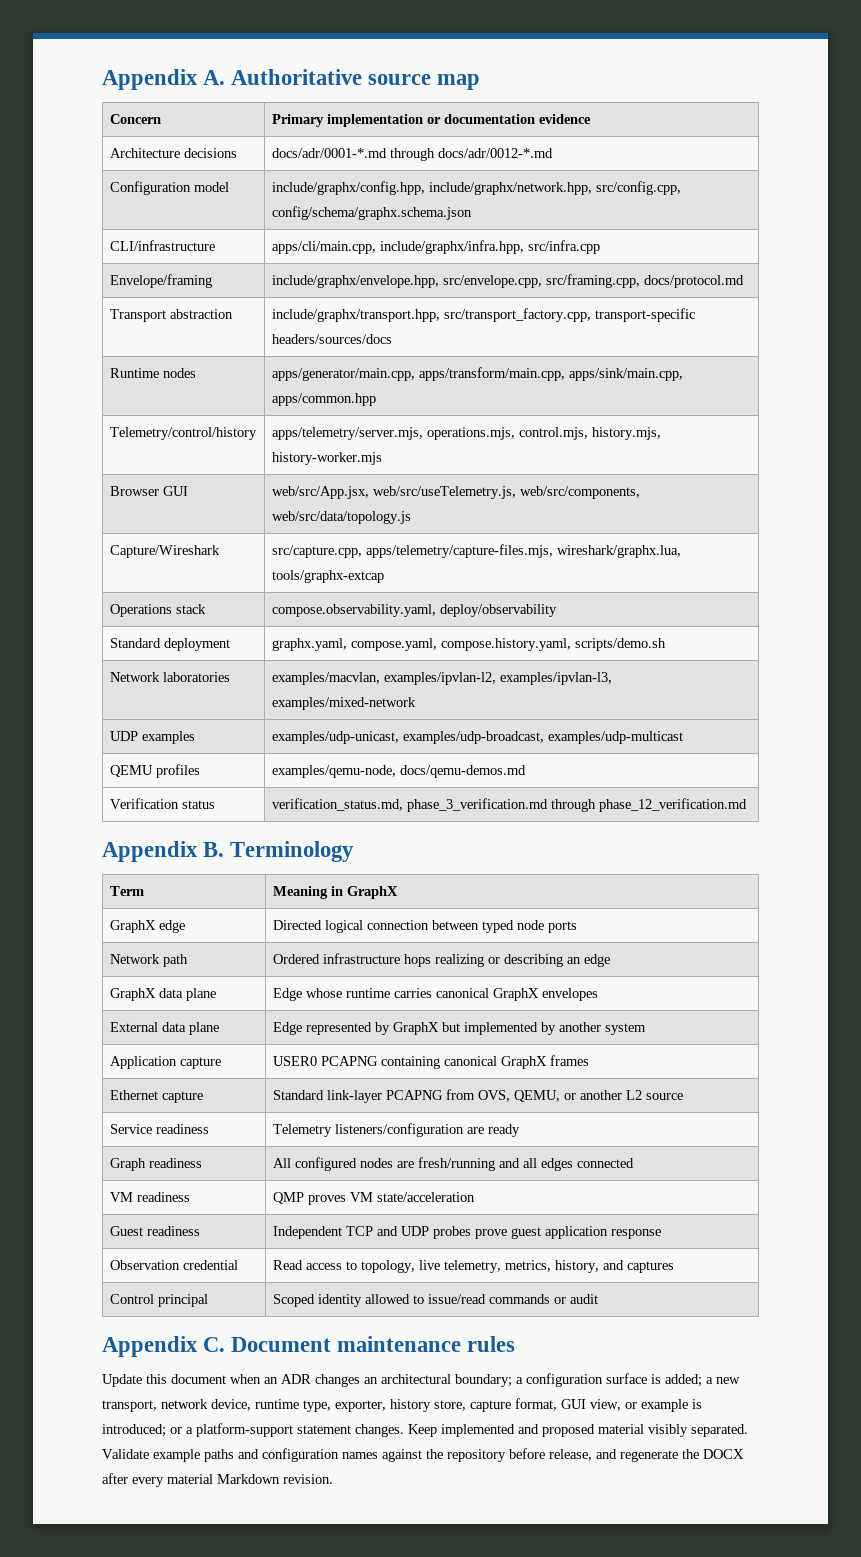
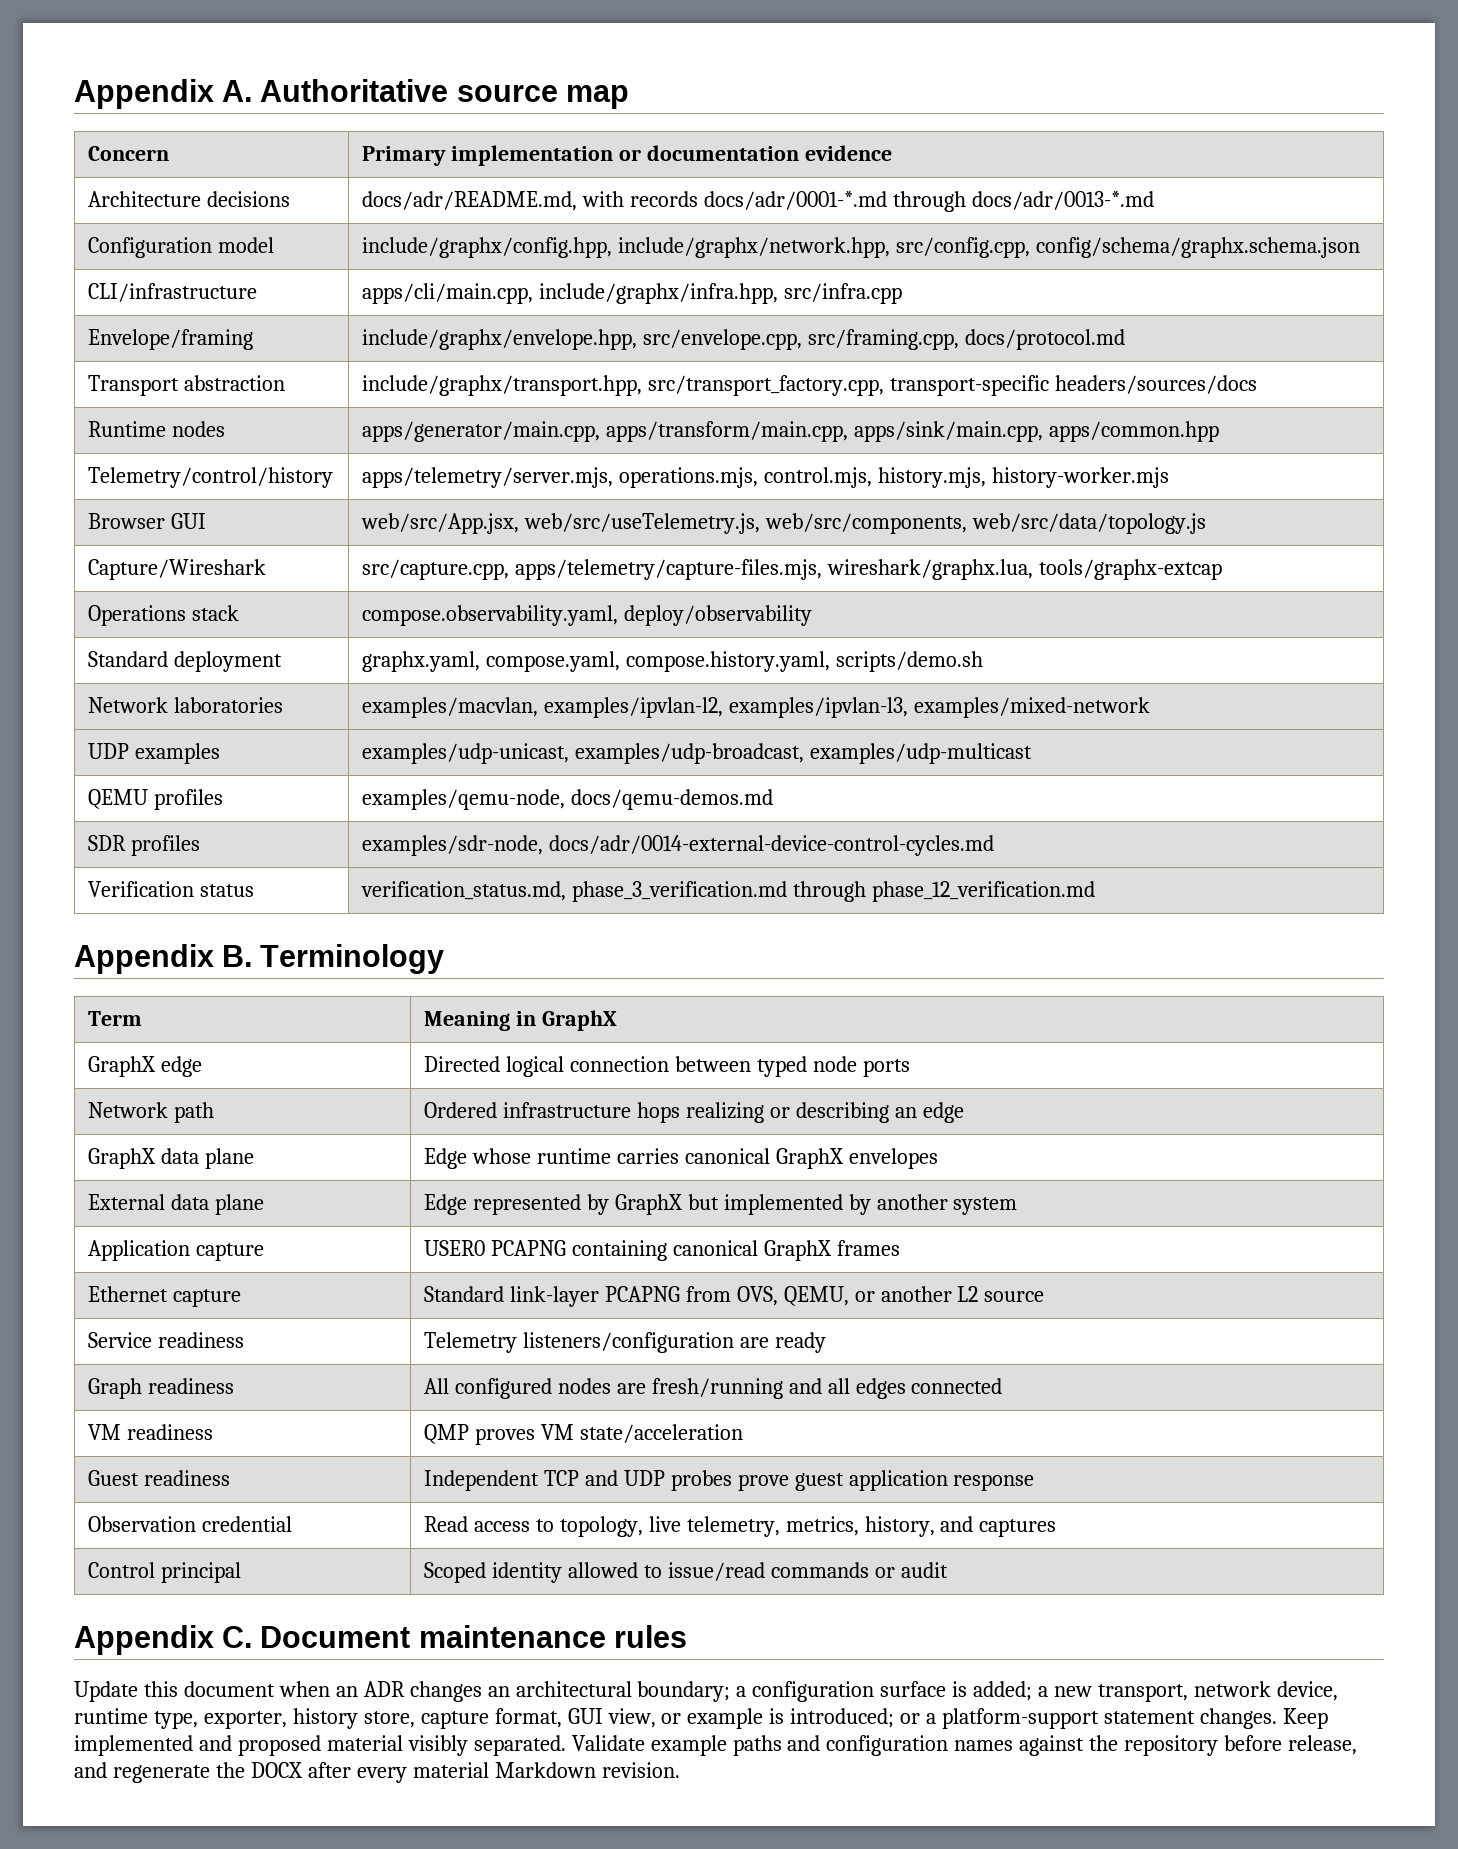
(237, 153) none -> [361,191,698,211] docs/adr/README.md, with records
[437,148,553,158] docs/adr/0012-*.md -> [971,191,1154,210] docs/adr/0013-*.md
(526, 771) none -> [87,835,200,856] [361,835,994,856] // SDR profiles | examples/sdr-node, docs/adr/0014-external-device-control-cycles.md

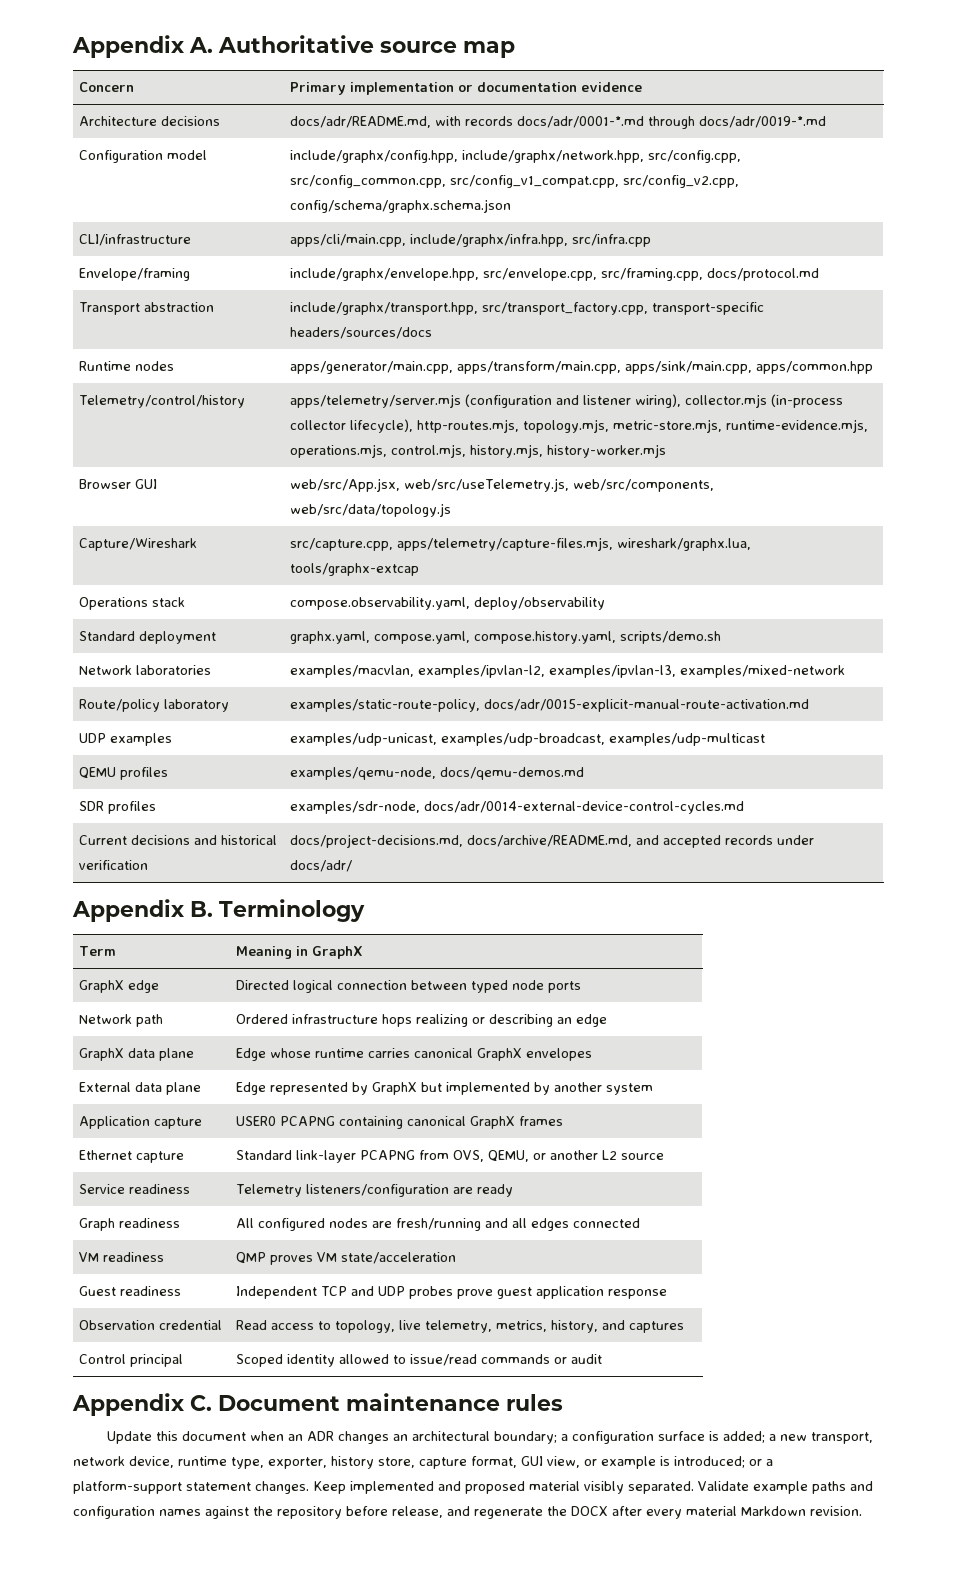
[971,191,1154,210] docs/adr/0013-*.md -> [699,116,827,128] docs/adr/0019-*.md
(1030, 247) none -> [290,175,740,188] src/config_common.cpp, src/config_v1_compat.cpp, src/config_v2.cpp,
[361,467,613,488] apps/telemetry/server.mjs, -> [290,394,844,408] [290,419,869,433] apps/telemetry/server.mjs (configuration and listener wiring), collector.mjs (in-process collector lifecycle), http-routes.mjs, topology.mjs, metric-store.mjs, runtime-evidence.mjs,
(1150, 707) none -> [79,699,230,712] [290,699,810,712] // Route/policy laboratory | examples/static-route-policy, docs/adr/0015-explicit-manual-route-activation.md
[87,881,254,897] [360,881,1095,902] Verification status | verification_status.md, phase_3_verification.md through phase_12_verification.md -> [79,835,278,845] [79,860,149,870] [290,834,815,848] [290,860,353,872] Current decisions and historical verification | docs/project-decisions.md, docs/archive/README.md, and accepted records under docs/adr/

